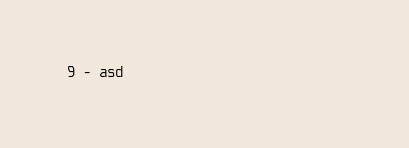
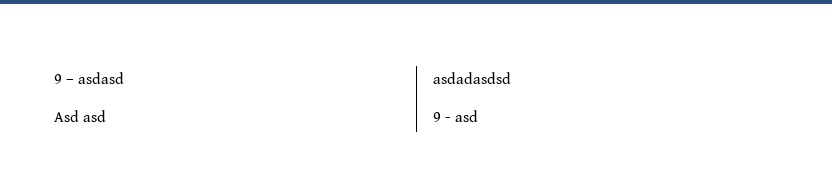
[67,66,91,77] 9 - -> [54,72,125,84] [54,110,107,122] [433,72,511,84] [433,112,452,122] 9 – asdasd // Asd asd // asdadasdsd // 9 -

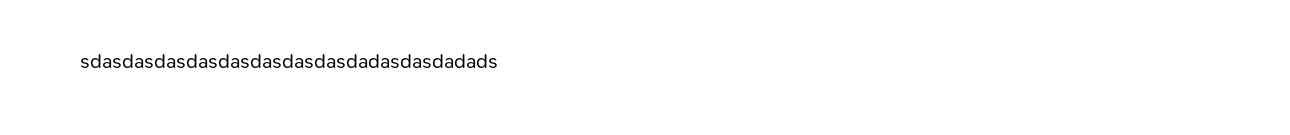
[54,72,125,84] [54,110,107,122] [433,72,511,84] [433,110,479,122] 9 – asdasd // Asd asd // asdadasdsd // 9 - asd -> [80,54,498,69] sdasdasdasdasdasdasdasdasdadasdasdadads

